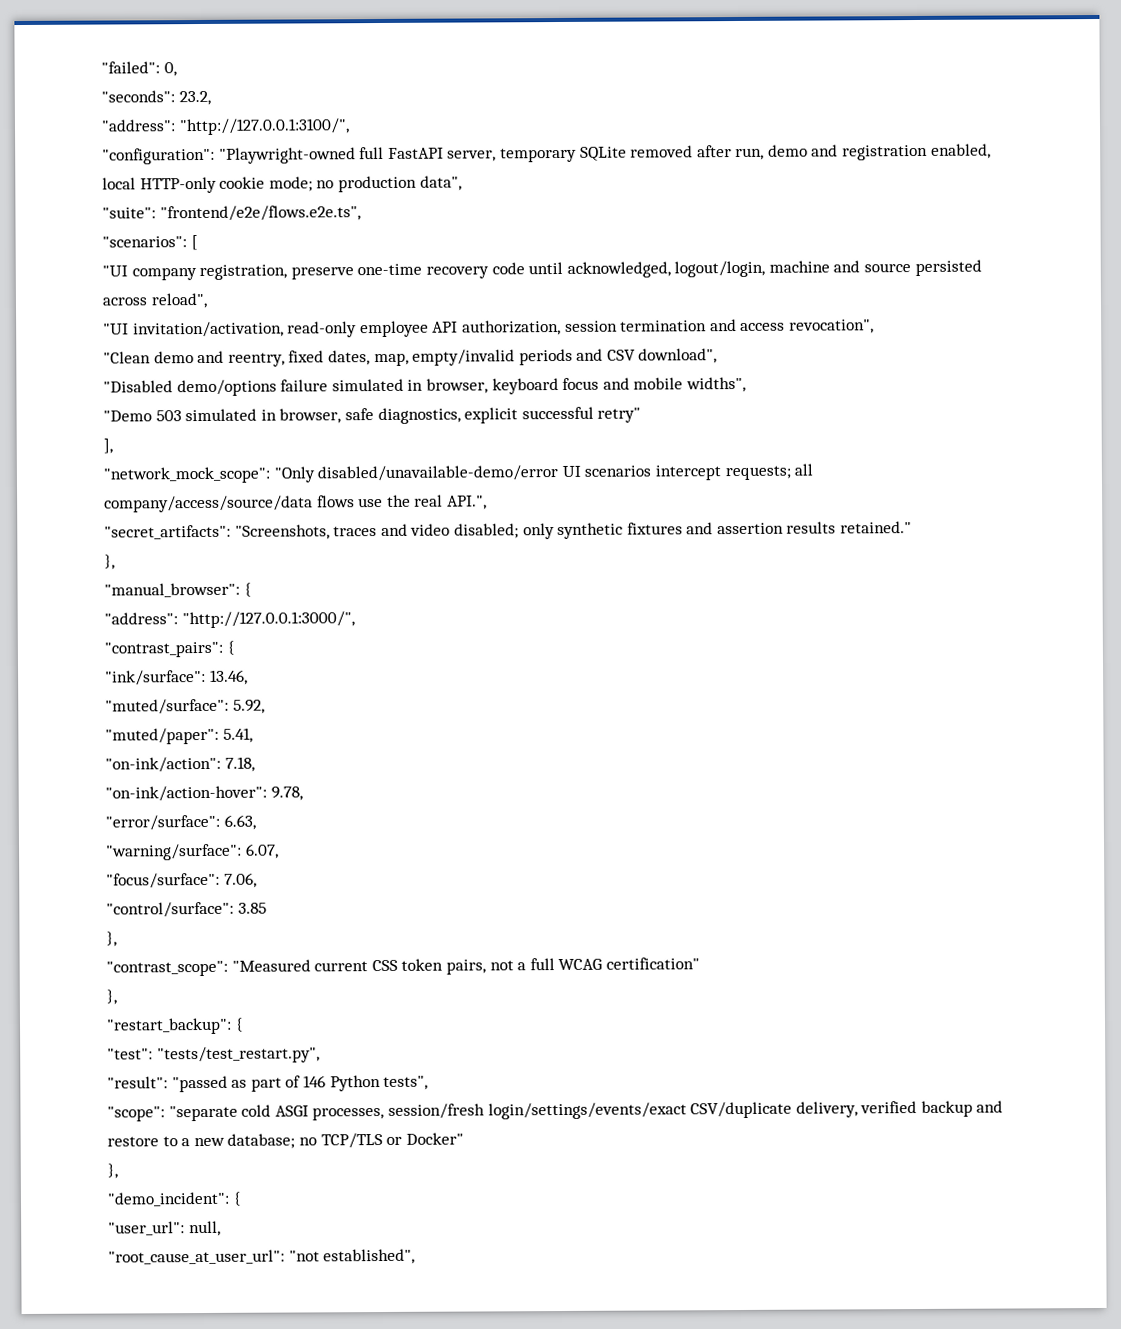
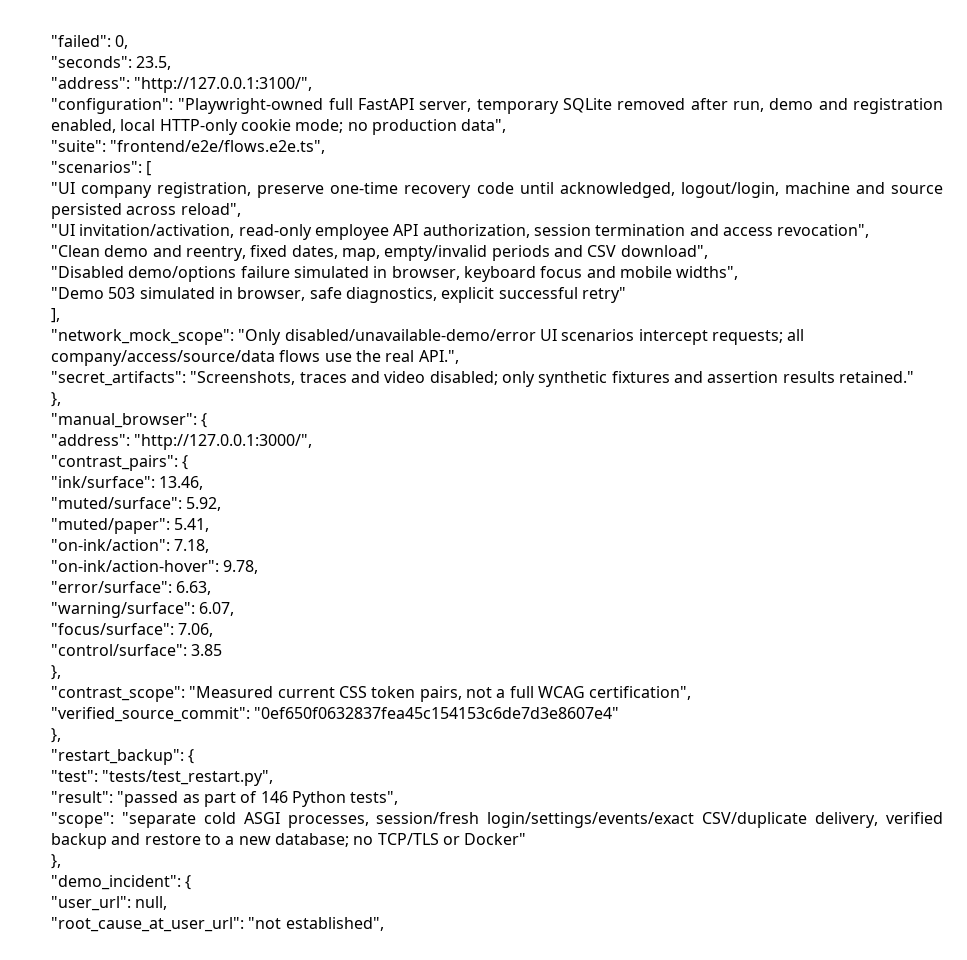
[178,90,211,106] 23.2, -> [136,56,172,70] 23.5,
[605,957,700,970] certification" -> [589,686,692,700] [51,707,620,722] certification", // "verified_source_commit": "0ef650f0632837fea45c154153c6de7d3e8607e4"

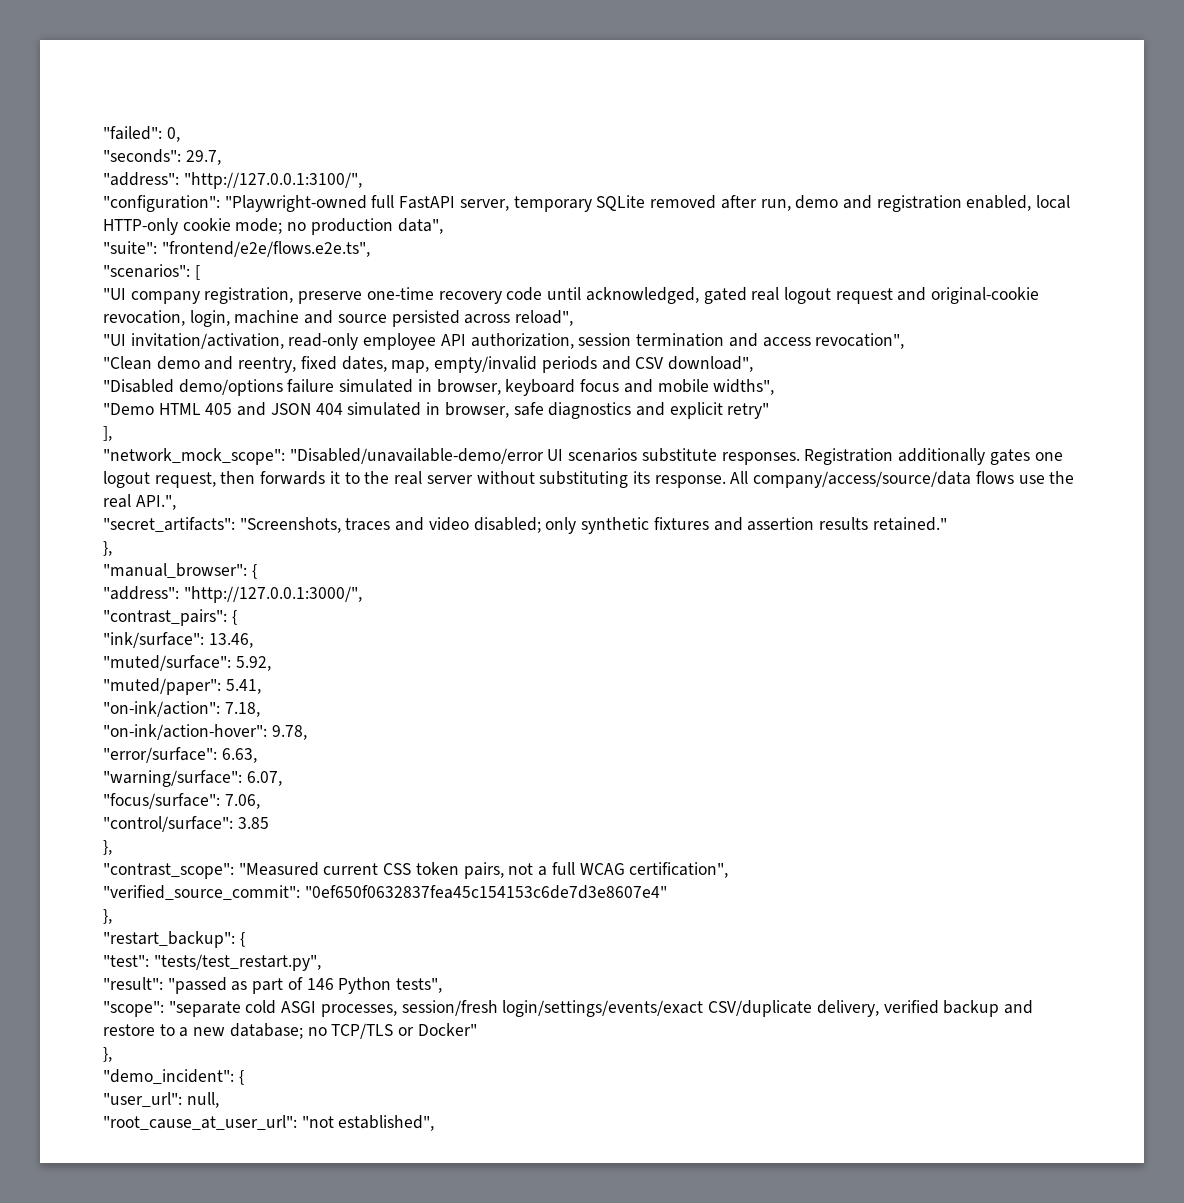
[136,56,172,70] 23.5, -> [185,150,221,165] 29.7,
[680,182,779,198] logout/login, -> [703,287,1040,304] [103,310,230,327] gated real logout request and original-cookie revocation, login,
[108,287,136,299] 503 -> [158,402,343,416] HTML 405 and JSON 404
[345,287,578,303] diagnostics, explicit successful -> [548,402,723,419] diagnostics and explicit
[238,329,805,345] "Only disabled/unavailable-demo/error UI scenarios intercept requests; all -> [289,448,1063,465] [103,471,749,488] "Disabled/unavailable-demo/error UI scenarios substitute responses. Registration additionally gates one logout request, then forwards it to the real server without substituting its response. All

